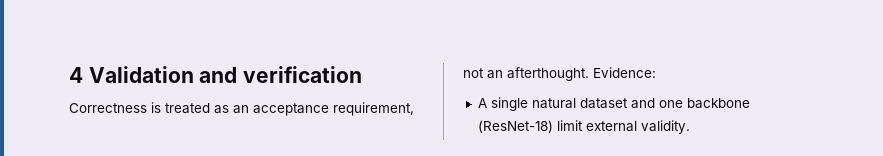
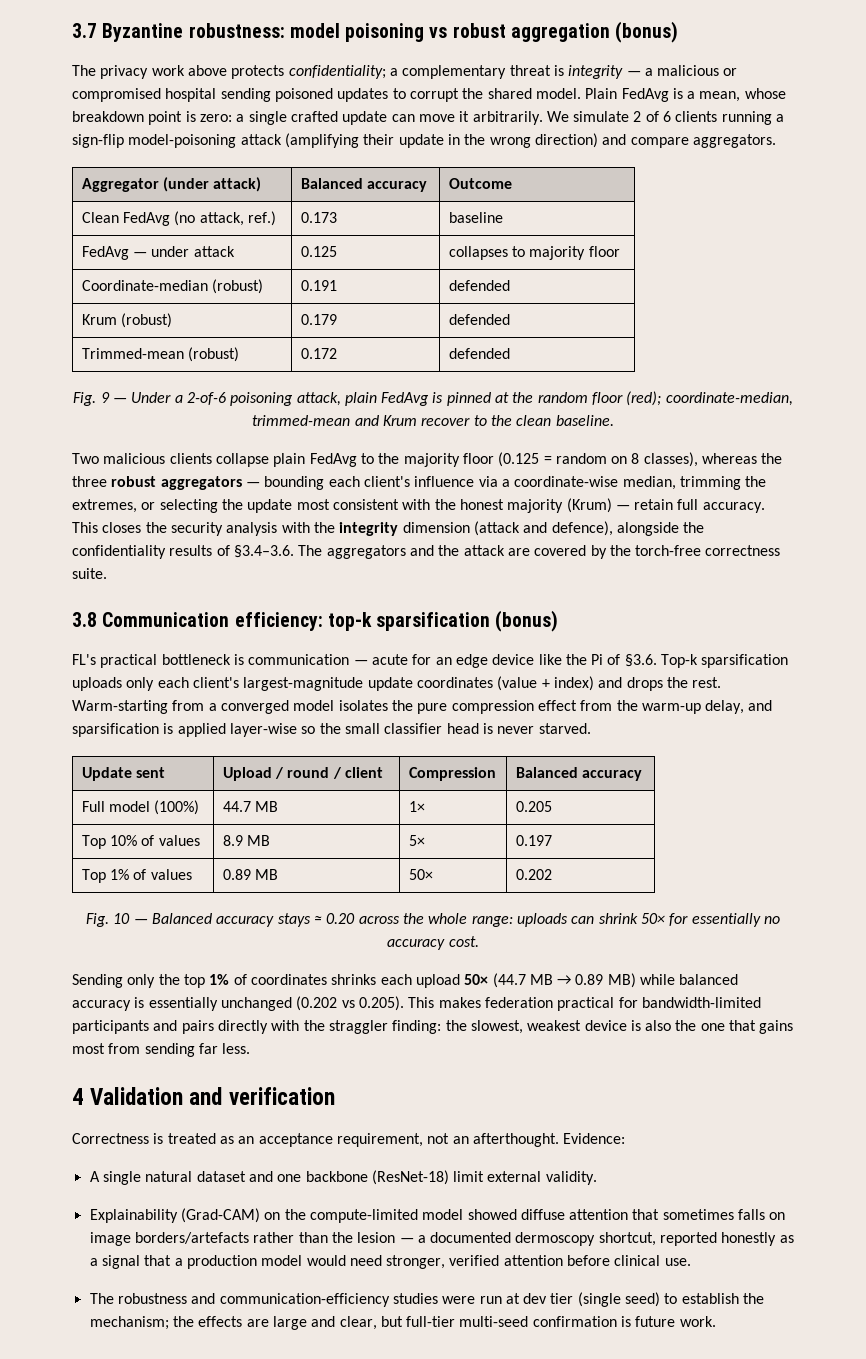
(69, 75) none -> [72,21,679,43] [72,65,738,79] [72,88,786,102] [72,111,785,125] [72,133,776,148] [81,177,262,192] [300,178,427,192] [448,178,512,189] [81,211,276,226] [300,212,337,223] [448,212,503,223] [81,246,235,260] [300,246,337,257] [448,246,620,260] [81,279,263,294] [300,280,337,291] [448,280,510,291] [81,313,172,328] [300,314,337,325] [448,314,510,325] [81,347,239,362] [300,348,337,359] [448,348,510,359] [73,391,793,406] [252,415,614,426] [72,452,783,467] [72,476,767,490] [72,498,765,513] [72,521,705,536] [72,545,781,559] [72,568,107,579] [72,610,559,632] [72,654,789,668] [72,676,722,691] [72,700,773,714] [72,723,591,737] [81,767,165,781] [222,767,383,781] [408,767,496,781] [515,767,642,781] [81,800,200,815] [222,801,278,812] [408,801,425,812] [515,801,552,812] [81,835,200,849] [222,835,270,846] [408,835,425,846] [515,835,552,846] [81,869,192,883] [222,869,278,880] [408,869,433,880] [515,869,552,880] [86,913,780,927] [387,936,479,950] [72,973,739,988] [72,996,761,1011] [72,1020,794,1034] [72,1043,251,1057] 3.7 Byzantine robustness: model poisoning vs robust aggregation (bonus) // The privacy work above protects confidentiality; a complementary threat is integrity — a malicious or compromised hospital sending poisoned updates to corrupt the shared model. Plain FedAvg is a mean, whose breakdown point is zero: a single crafted update can move it arbitrarily. We simulate 2 of 6 clients running a sign-flip model-poisoning attack (amplifying their update in the wrong direction) and compare aggregators. // Aggregator (under attack) | Balanced accuracy | Outcome // Clean FedAvg (no attack, ref.) | 0.173 | baseline // FedAvg — under attack | 0.125 | collapses to majority floor // Coordinate-median (robust) | 0.191 | defended // Krum (robust) | 0.179 | defended // Trimmed-mean (robust) | 0.172 | defended // Fig. 9 — Under a 2-of-6 poisoning attack, plain FedAvg is pinned at the random floor (red); coordinate-median, trimmed-mean and Krum recover to the clean baseline. // Two malicious clients collapse plain FedAvg to the majority floor (0.125 = random on 8 classes), whereas the three robust aggregators — bounding each client's influence via a coordinate-wise median, trimming the extremes, or selecting the update most consistent with the honest majority (Krum) — retain full accuracy. This closes the security analysis with the integrity dimension (attack and defence), alongside the confidentiality results of §3.4–3.6. The aggregators and the attack are covered by the torch-free correctness suite. // 3.8 Communication efficiency: top-k sparsification (bonus) // FL's practical bottleneck is communication — acute for an edge device like the Pi of §3.6. Top-k sparsification uploads only each client's largest-magnitude update coordinates (value + index) and drops the rest. Warm-starting from a converged model isolates the pure compression effect from the warm-up delay, and sparsification is applied layer-wise so the small classifier head is never starved. // Update sent | Upload / round / client | Compression | Balanced accuracy // Full model (100%) | 44.7 MB | 1× | 0.205 // Top 10% of values | 8.9 MB | 5× | 0.197 // Top 1% of values | 0.89 MB | 50× | 0.202 // Fig. 10 — Balanced accuracy stays ≈ 0.20 across the whole range: uploads can shrink 50× for essentially no accuracy cost. // Sending only the top 1% of coordinates shrinks each upload 50× (44.7 MB → 0.89 MB) while balanced accuracy is essentially unchanged (0.202 vs 0.205). This makes federation practical for bandwidth-limited participants and pairs directly with the straggler finding: the slowest, weakest device is also the one that gains most from sending far less. //
(690, 127) none -> [89,1208,786,1223] [89,1232,794,1246] [89,1255,691,1269] [89,1292,765,1307] [89,1316,716,1330] // Explainability (Grad-CAM) on the compute-limited model showed diffuse attention that sometimes falls on image borders/artefacts rather than the lesion — a documented dermoscopy shortcut, reported honestly as a signal that a production model would need stronger, verified attention before clinical use. // The robustness and communication-efficiency studies were run at dev tier (single seed) to establish the mechanism; the effects are large and clear, but full-tier multi-seed confirmation is future work.

